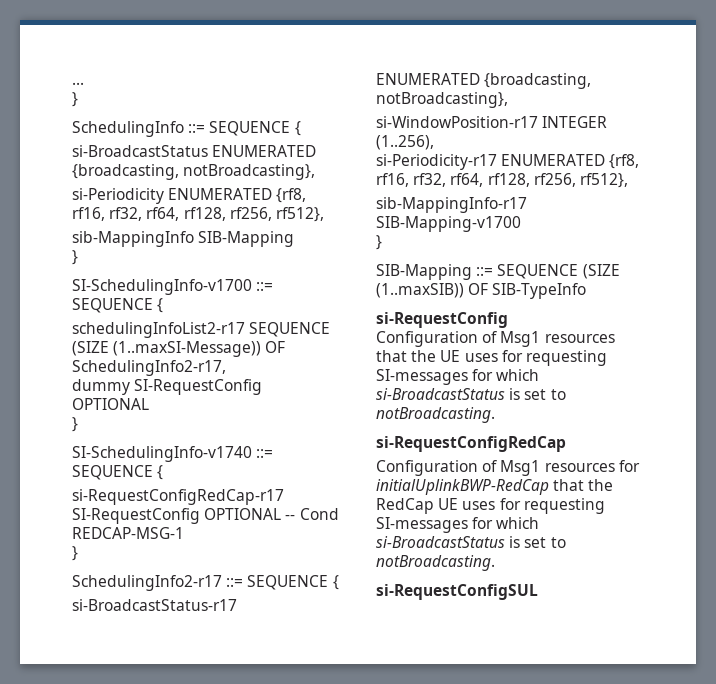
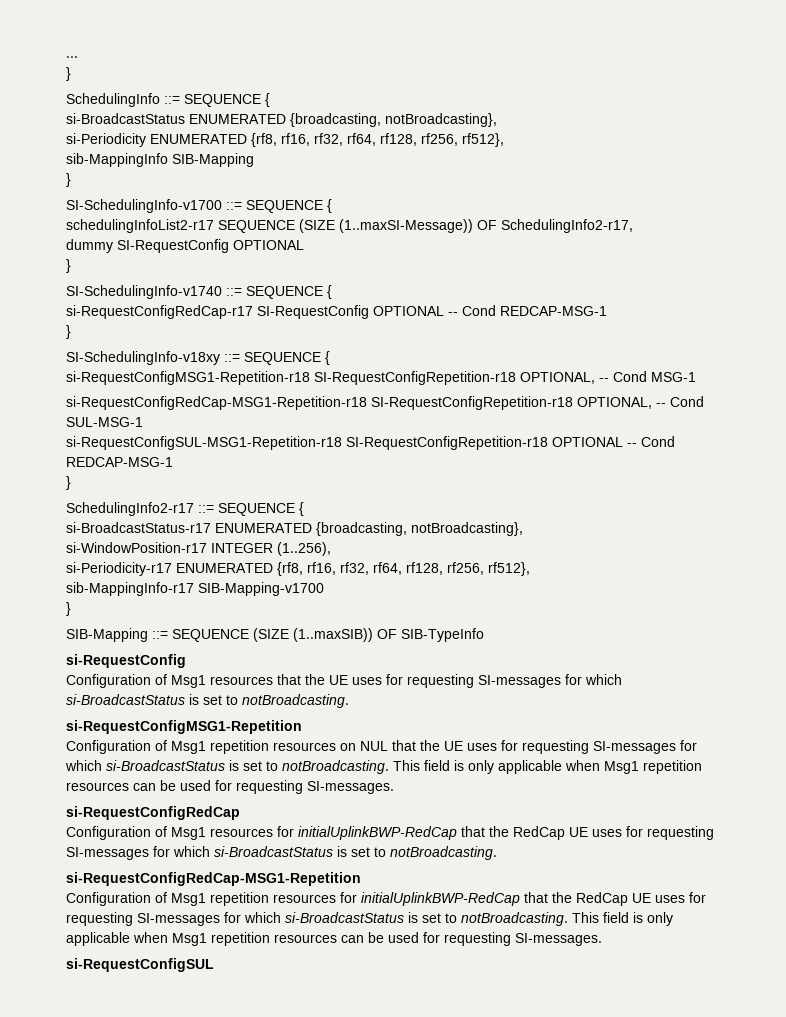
(78, 553) none -> [66,351,330,365] [66,371,696,385] [66,396,704,410] [66,417,143,427] [66,436,675,450] [66,457,173,467] [66,476,71,490] // SI-SchedulingInfo-v18xy ::= SEQUENCE { // si-RequestConfigMSG1-Repetition-r18 SI-RequestConfigRepetition-r18 OPTIONAL, -- Cond MSG-1 // si-RequestConfigRedCap-MSG1-Repetition-r18 SI-RequestConfigRepetition-r18 OPTIONAL, -- Cond SUL-MSG-1 // si-RequestConfigSUL-MSG1-Repetition-r18 SI-RequestConfigRepetition-r18 OPTIONAL -- Cond REDCAP-MSG-1 // }
(495, 415) none -> [66,720,302,734] [66,740,697,754] [65,760,702,774] [66,780,394,794] // si-RequestConfigMSG1-Repetition // Configuration of Msg1 repetition resources on NUL that the UE uses for requesting SI-messages for which si-BroadcastStatus is set to notBroadcasting. This field is only applicable when Msg1 repetition resources can be used for requesting SI-messages.
(495, 563) none -> [66,872,361,886] [66,892,706,906] [66,912,673,926] [66,932,602,946] // si-RequestConfigRedCap-MSG1-Repetition // Configuration of Msg1 repetition resources for initialUplinkBWP-RedCap that the RedCap UE uses for requesting SI-messages for which si-BroadcastStatus is set to notBroadcasting. This field is only applicable when Msg1 repetition resources can be used for requesting SI-messages.

